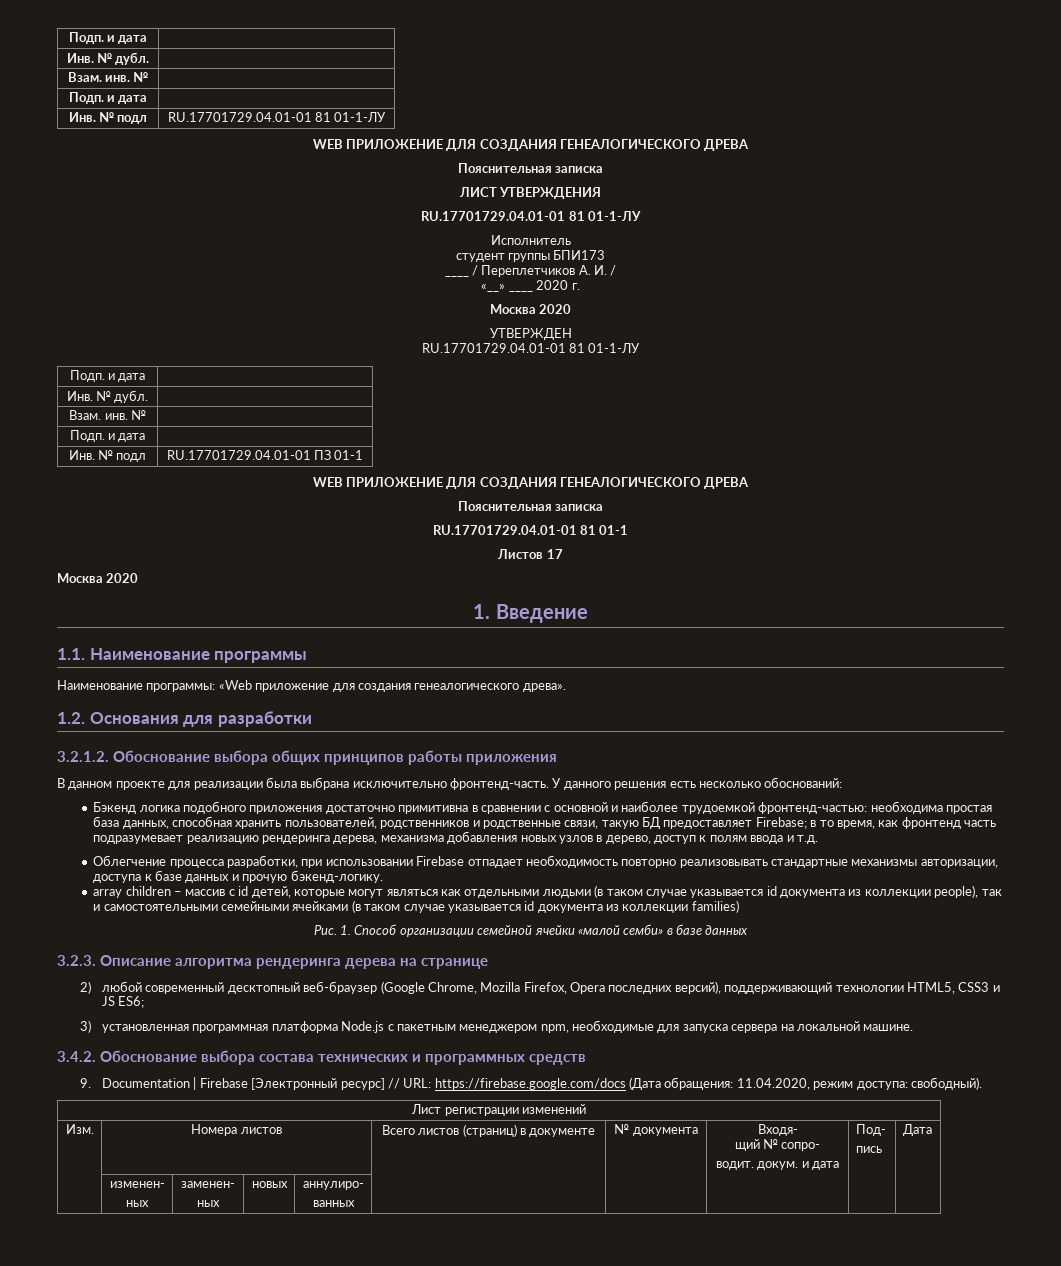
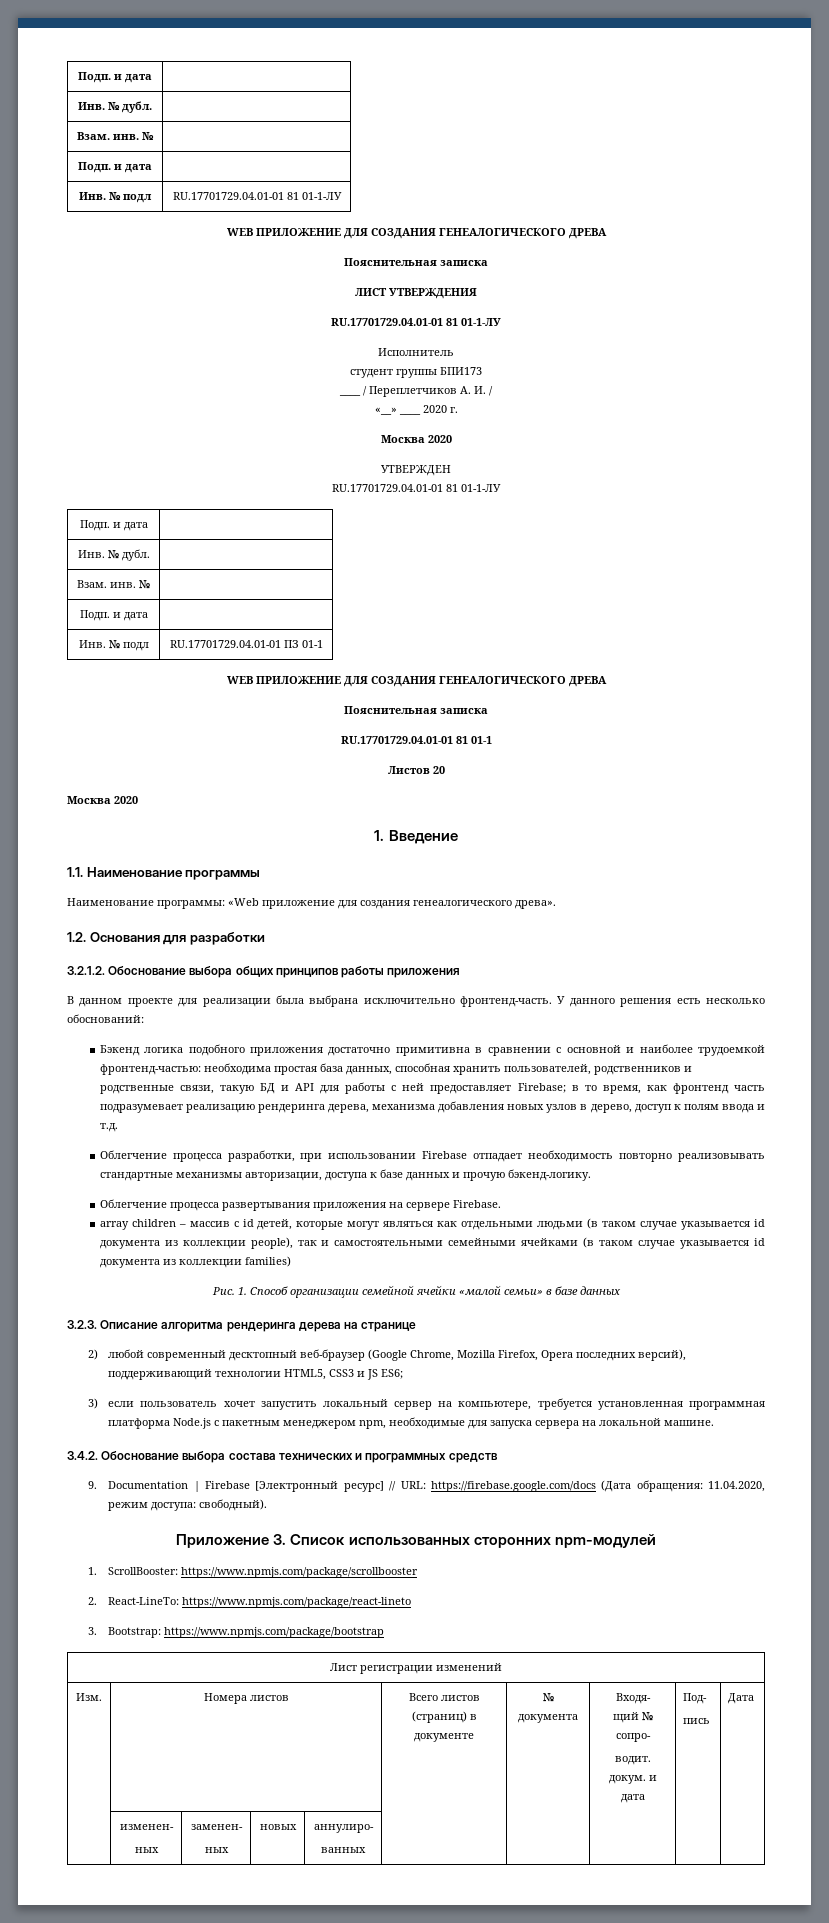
[546,549,563,559] 17 -> [432,766,445,774] 20
(661, 823) none -> [281,1082,425,1094] и API для работы с ней
(383, 876) none -> [99,1199,501,1211] // Облегчение процесса развертывания приложения на сервере Firebase.
[623,924,664,935] семби» -> [503,1289,543,1295] семьи»
(91, 1026) none -> [108,1398,592,1410] если пользователь хочет запустить локальный сервер на компьютере, требуется
(982, 1083) none -> [176,1534,656,1548] [87,1567,419,1578] [87,1597,412,1608] [87,1627,385,1638] // Приложение 3. Список использованных сторонних npm-модулей // 1. ScrollBooster: https://www.npmjs.com/package/scrollbooster // 2. React-LineTo: https://www.npmjs.com/package/react-lineto // 3. Bootstrap: https://www.npmjs.com/package/bootstrap

